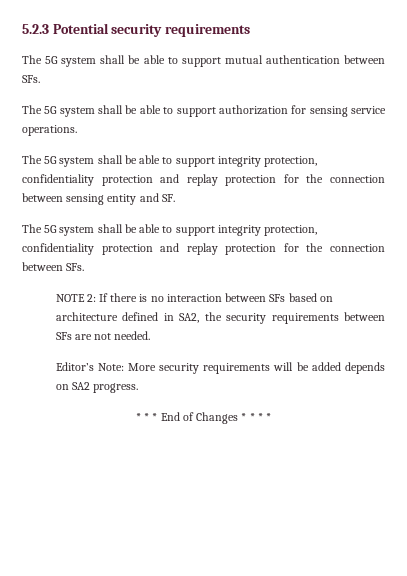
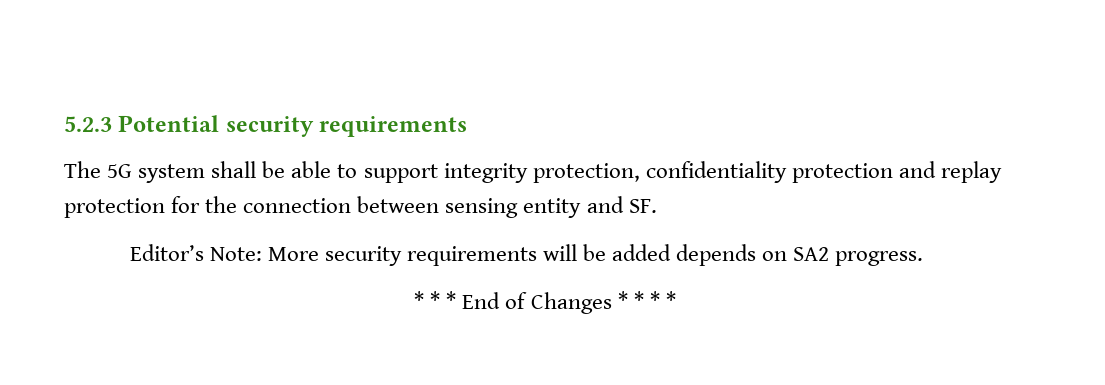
[22,55,385,67] [22,75,40,83] [22,105,387,117] [22,125,77,136] // The 5G system shall be able to support mutual authentication between SFs. // The 5G system shall be able to support authorization for sensing service operations. -> (468, 126) none
[22,224,318,236] [22,243,385,255] [22,262,85,271] [55,293,333,302] [55,312,385,324] [55,331,151,340] // The 5G system shall be able to support integrity protection, confidentiality protection and replay protection for the connection between SFs. // NOTE 2: If there is no interaction between SFs based on architecture defined in SA2, the security requirements between SFs are not needed. -> (657, 206) none

